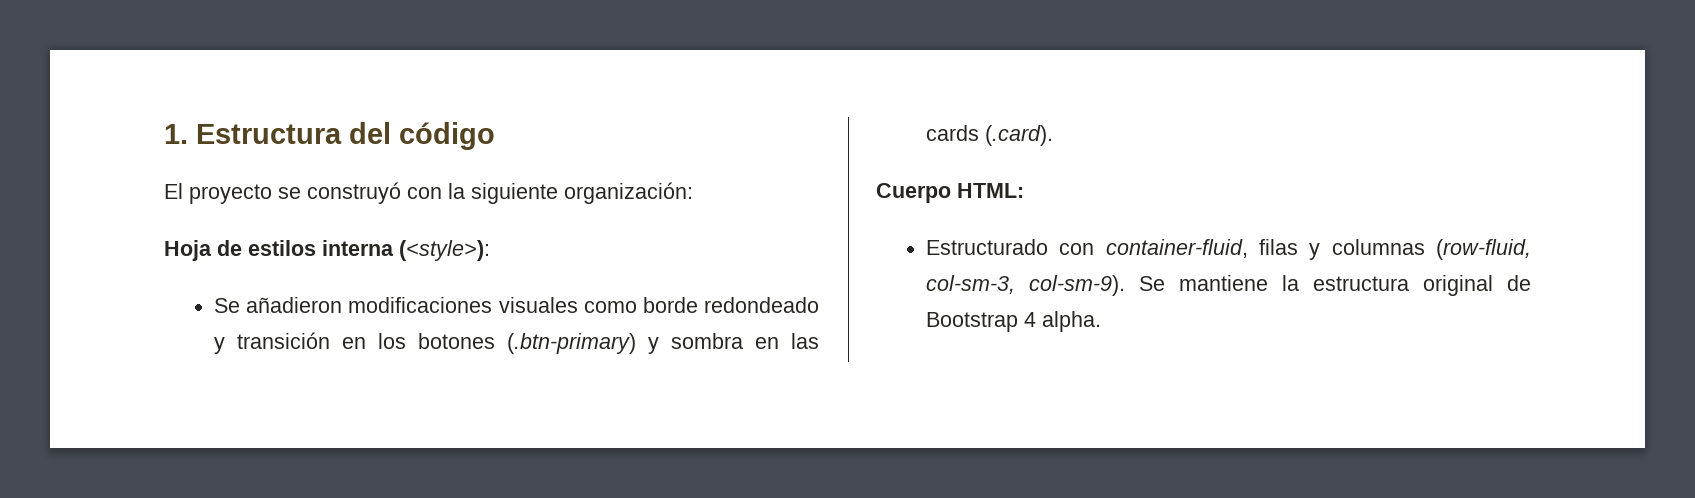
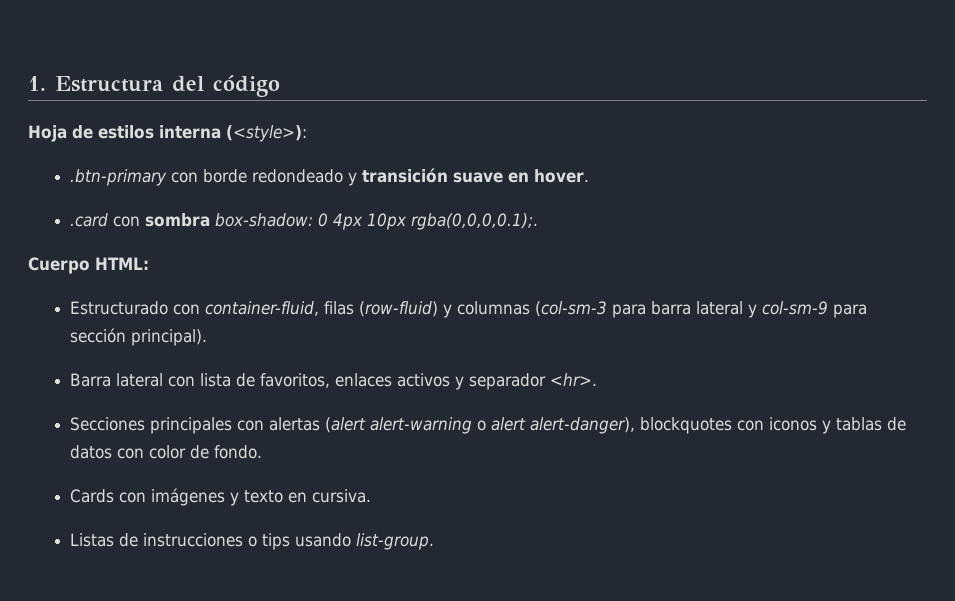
[164,182,693,204] // El proyecto se construyó con la siguiente organización: -> (280, 86) none
[214,297,819,313] [214,332,819,354] [926,125,1054,146] Se añadieron modificaciones visuales como borde redondeado y transición en los botones (.btn-primary) y sombra en las cards (.card). -> [69,168,589,186] [69,213,538,230] .btn-primary con borde redondeado y transición suave en hover. // .card con sombra box-shadow: 0 4px 10px rgba(0,0,0,0.1);.
(1299, 247) none -> [359,301,439,317] (row-fluid)
[1436,239,1531,260] [926,275,1531,296] [926,311,1102,332] (row-fluid, col-sm-3, col-sm-9). Se mantiene la estructura original de Bootstrap 4 alpha. -> [535,301,868,318] [69,328,207,346] [69,373,597,390] [69,417,906,434] [69,445,262,459] [69,488,371,506] [69,533,434,550] (col-sm-3 para barra lateral y col-sm-9 para sección principal). // Barra lateral con lista de favoritos, enlaces activos y separador <hr>. // Secciones principales con alertas (alert alert-warning o alert alert-danger), blockquotes con iconos y tablas de datos con color de fondo. // Cards con imágenes y texto en cursiva. // Listas de instrucciones o tips usando list-group.

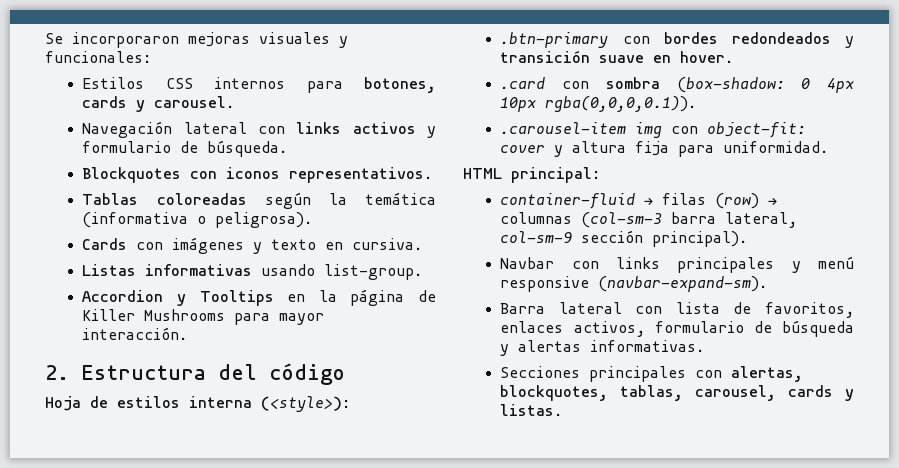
[28,76,46,91] 1. -> [45,32,348,48] [45,51,151,63] [82,77,436,93] [82,96,235,112] [82,121,437,138] [82,140,288,157] [82,167,433,183] [82,192,436,209] [82,212,313,228] [82,237,423,254] [82,264,423,280] [82,289,436,306] [82,309,325,325] [82,327,188,340] [45,365,69,380] Se incorporaron mejoras visuales y funcionales: // Estilos CSS internos para botones, cards y carousel. // Navegación lateral con links activos y formulario de búsqueda. // Blockquotes con iconos representativos. // Tablas coloreadas según la temática (informativa o peligrosa). // Cards con imágenes y texto en cursiva. // Listas informativas usando list-group. // Accordion y Tooltips en la página de Killer Mushrooms para mayor interacción. // 2.
[202,169,343,183] borde redondeado -> [663,32,831,44] bordes redondeados
[214,213,313,227] box-shadow: -> [676,77,785,93] (box-shadow:
[410,213,538,230] [28,257,149,274] [69,301,868,318] [69,328,207,346] rgba(0,0,0,0.1);. // Cuerpo HTML: // Estructurado con container-fluid, filas (row-fluid) y columnas (col-sm-3 para barra lateral y col-sm-9 para sección principal). -> [545,96,697,112] [500,122,807,138] [500,141,829,157] [463,167,600,183] [500,193,778,209] [500,212,798,228] [500,230,748,247] [500,256,854,273] [500,276,768,292] rgba(0,0,0,0.1)). // .carousel-item img con object-fit: cover y altura fija para uniformidad. // HTML principal: // container-fluid → filas (row) → columnas (col-sm-3 barra lateral, col-sm-9 sección principal). // Navbar con links principales y menú responsive (navbar-expand-sm).
[396,373,597,390] [69,417,906,434] [69,445,262,459] [69,488,371,506] [69,533,434,550] activos y separador <hr>. // Secciones principales con alertas (alert alert-warning o alert alert-danger), blockquotes con iconos y tablas de datos con color de fondo. // Cards con imágenes y texto en cursiva. // Listas de instrucciones o tips usando list-group. -> [573,320,854,337] [500,340,705,356] [500,366,804,382] [500,385,854,401] [500,404,563,416] activos, formulario de búsqueda y alertas informativas. // Secciones principales con alertas, blockquotes, tablas, carousel, cards y listas.

